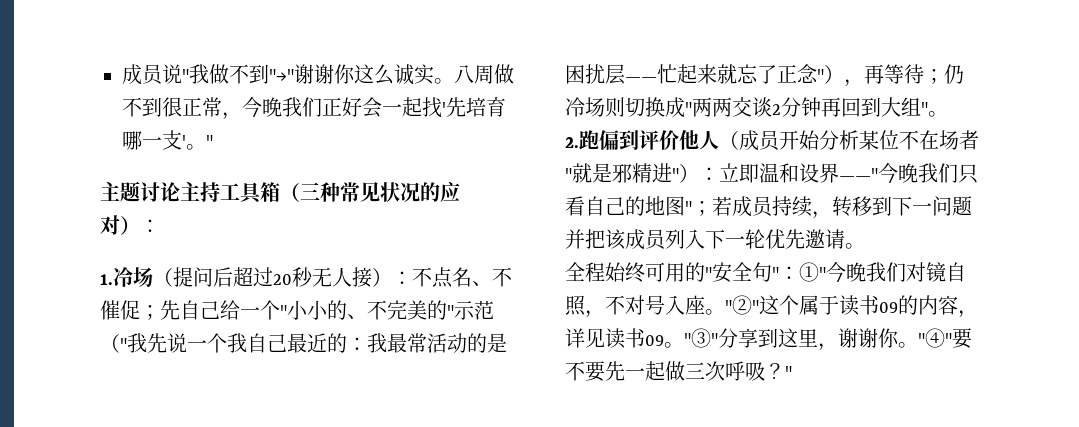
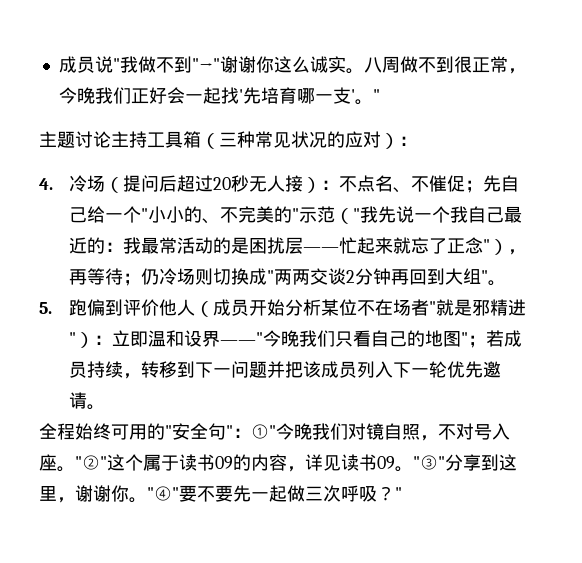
[100,274,113,285] 1. -> [39,178,53,190] 4.
[565,137,579,148] 2. -> [39,302,52,314] 5.

